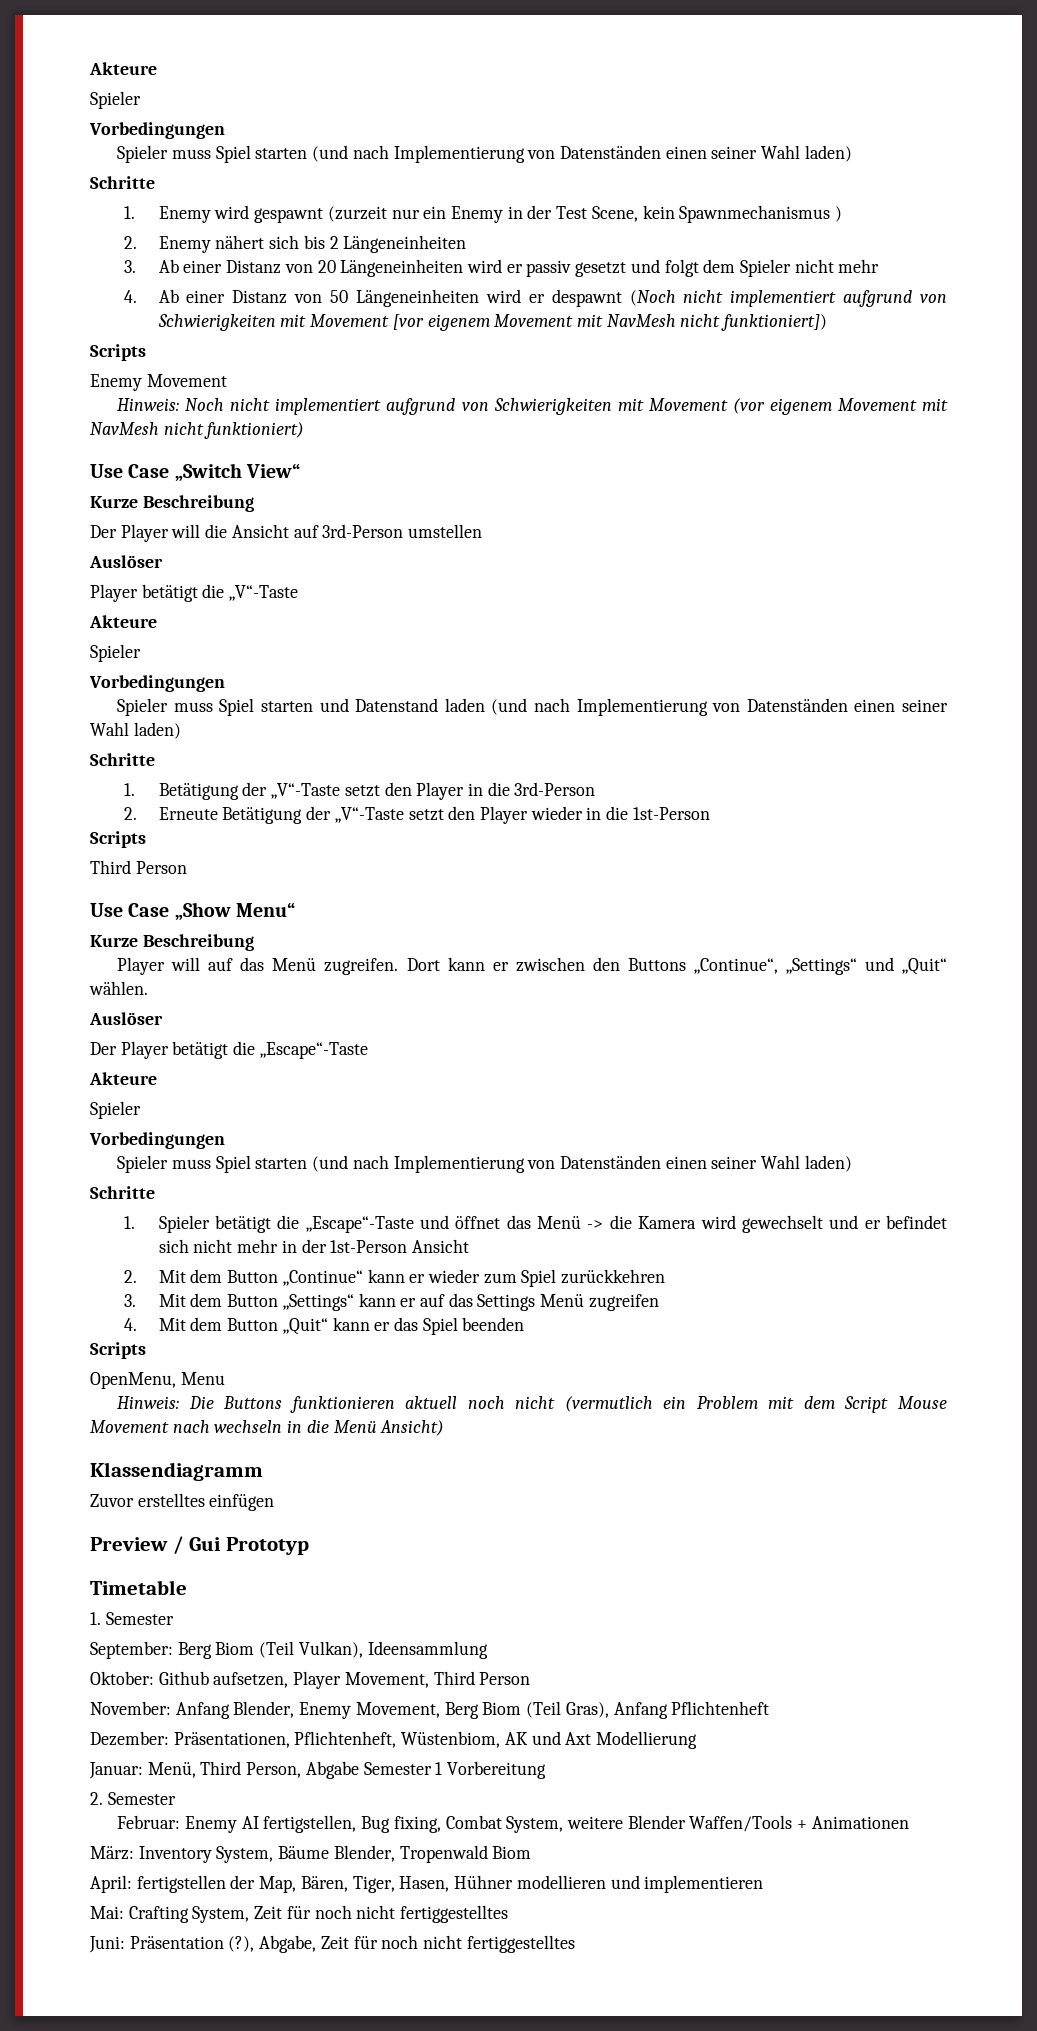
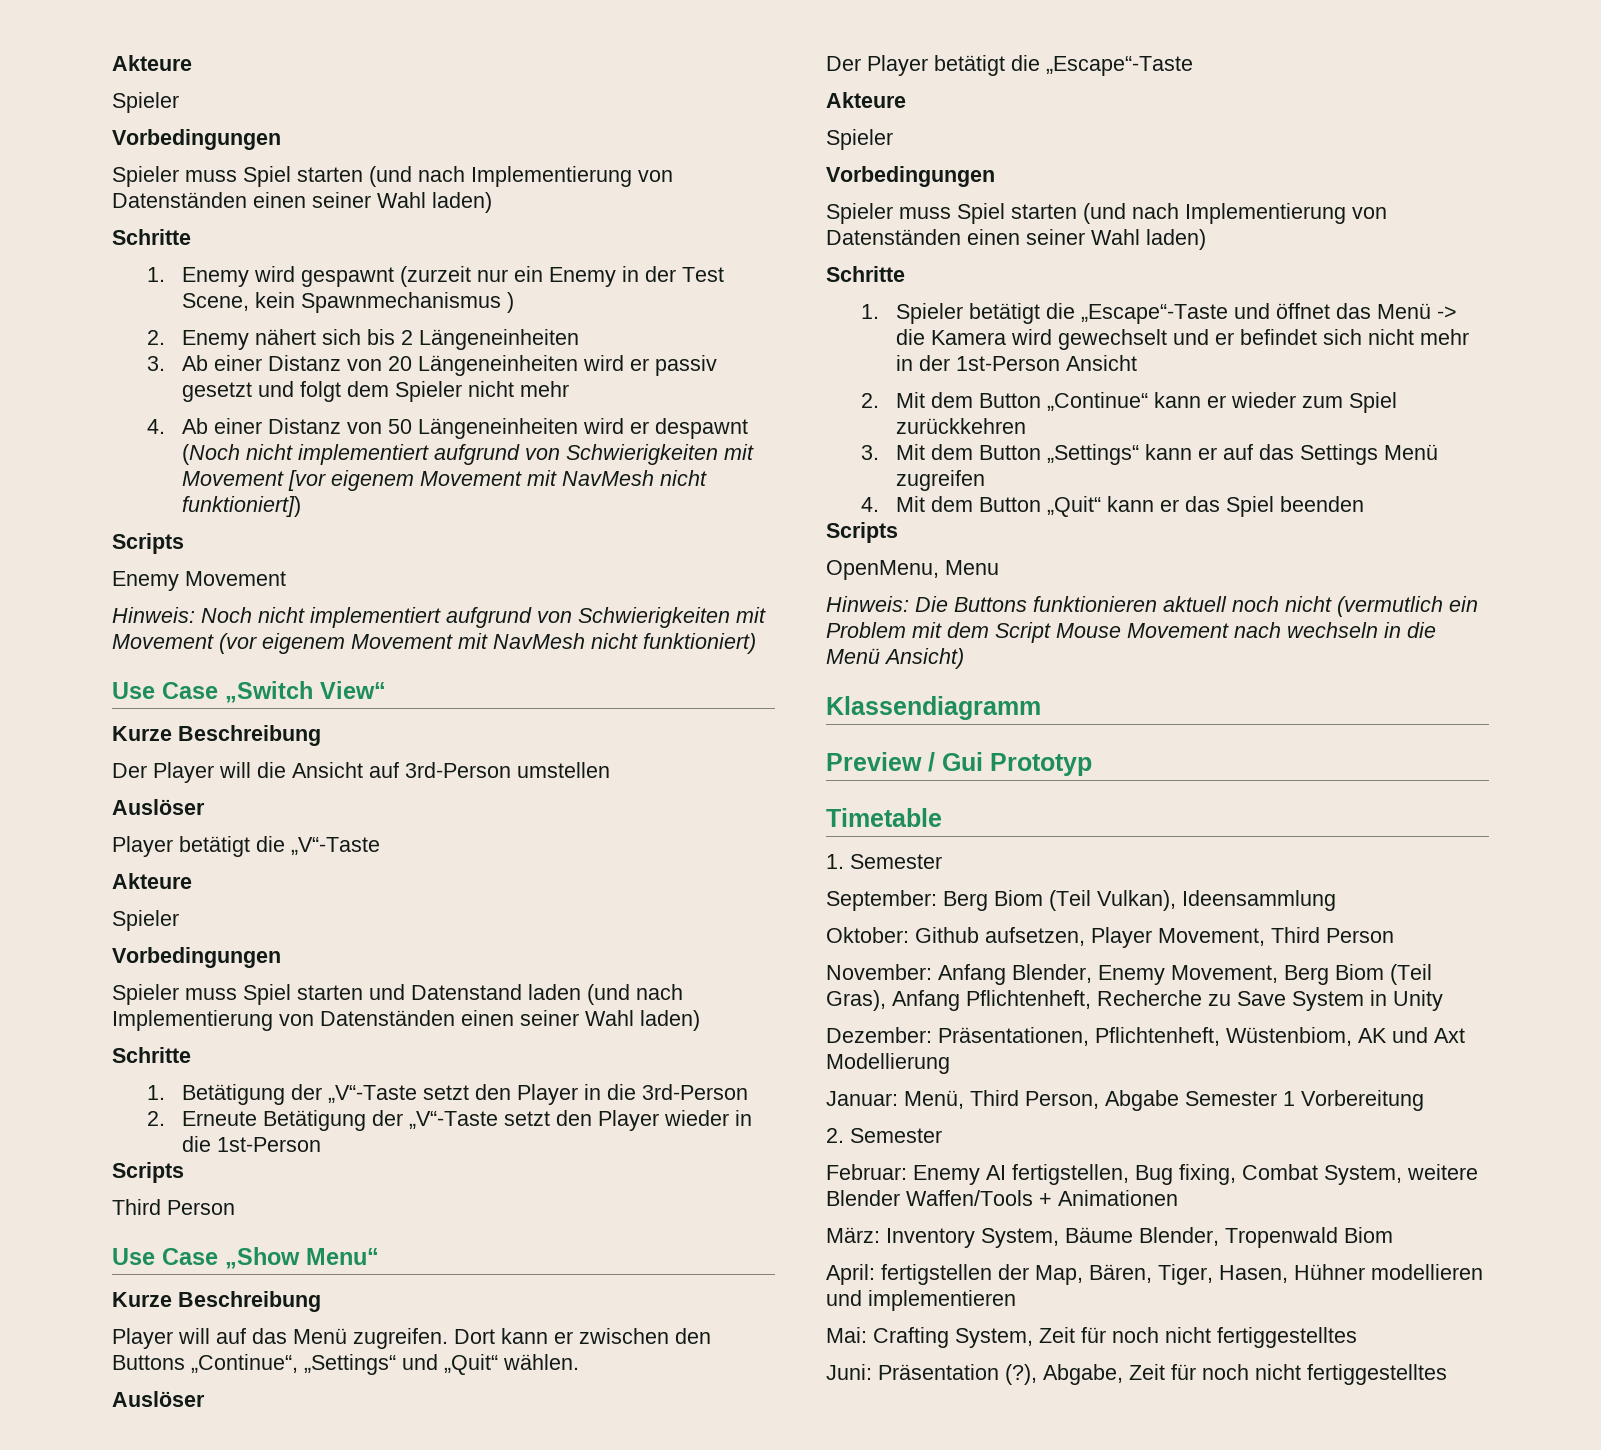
[90,1493,275,1511] // Zuvor erstelltes einfügen -> (1041, 708) none
[671,1701,770,1715] Pflichtenheft -> [966,990,1443,1011] Pflichtenheft, Recherche zu Save System in Unity

